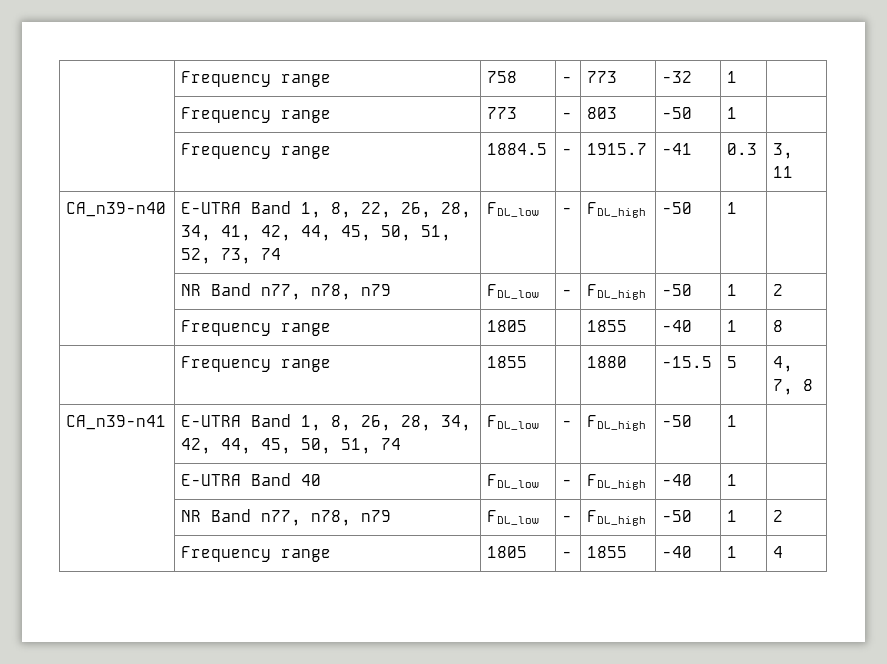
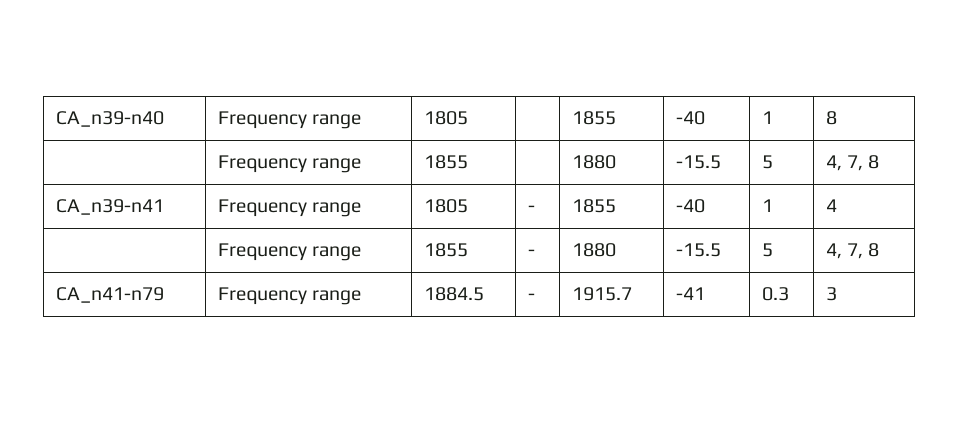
[181,71,332,87] [487,71,518,83] [562,76,573,83] [587,71,618,83] [662,71,693,83] [727,71,738,83] [181,107,332,123] [487,107,518,119] [562,112,573,119] [587,107,618,119] [662,107,693,119] [727,107,738,119] [181,143,332,159] [487,143,548,155] [562,148,573,155] [587,143,648,155] [662,143,693,155] [727,143,758,155] [773,143,794,159] [773,166,794,178] [66,202,167,217] [181,201,472,218] [181,225,452,241] [181,248,282,264] [487,202,540,217] [562,207,573,214] [587,202,647,218] [662,202,693,214] [727,202,738,214] [181,283,392,300] [487,284,540,299] [562,289,573,296] [587,284,647,300] [662,284,693,296] [727,284,738,296] [773,284,784,296] | Frequency range | 758 | - | 773 | -32 | 1 | // | Frequency range | 773 | - | 803 | -50 | 1 | // | Frequency range | 1884.5 | - | 1915.7 | -41 | 0.3 | 3, 11 // CA_n39-n40 | E-UTRA Band 1, 8, 22, 26, 28, 34, 41, 42, 44, 45, 50, 51, 52, 73, 74 | FDL_low | - | FDL_high | -50 | 1 | // | NR Band n77, n78, n79 | FDL_low | - | FDL_high | -50 | 1 | 2 // -> [55,111,164,127] CA_n39-n40
[181,414,472,431] [181,438,402,454] [487,415,540,430] [562,420,573,427] [587,415,647,431] [662,415,693,427] [727,415,738,427] [181,473,322,486] [487,474,540,489] [562,479,573,486] [587,474,647,490] [662,474,693,486] [727,474,738,486] [181,509,392,526] [487,510,540,525] [562,515,573,522] [587,510,647,526] [662,510,693,522] [727,510,738,522] [773,510,784,522] | E-UTRA Band 1, 8, 26, 28, 34, 42, 44, 45, 50, 51, 74 | FDL_low | - | FDL_high | -50 | 1 | // | E-UTRA Band 40 | FDL_low | - | FDL_high | -40 | 1 | // | NR Band n77, n78, n79 | FDL_low | - | FDL_high | -50 | 1 | 2 // -> (164, 207) none
(784, 552) none -> [217,243,361,261] [423,243,468,257] [527,249,535,256] [571,243,616,257] [675,243,721,257] [761,243,773,257] [825,243,880,259] [55,287,164,303] [217,287,361,305] [423,287,484,301] [527,293,535,300] [571,287,632,301] [675,287,705,300] [761,287,789,301] [825,287,837,301] // | Frequency range | 1855 | - | 1880 | -15.5 | 5 | 4, 7, 8 // CA_n41-n79 | Frequency range | 1884.5 | - | 1915.7 | -41 | 0.3 | 3

